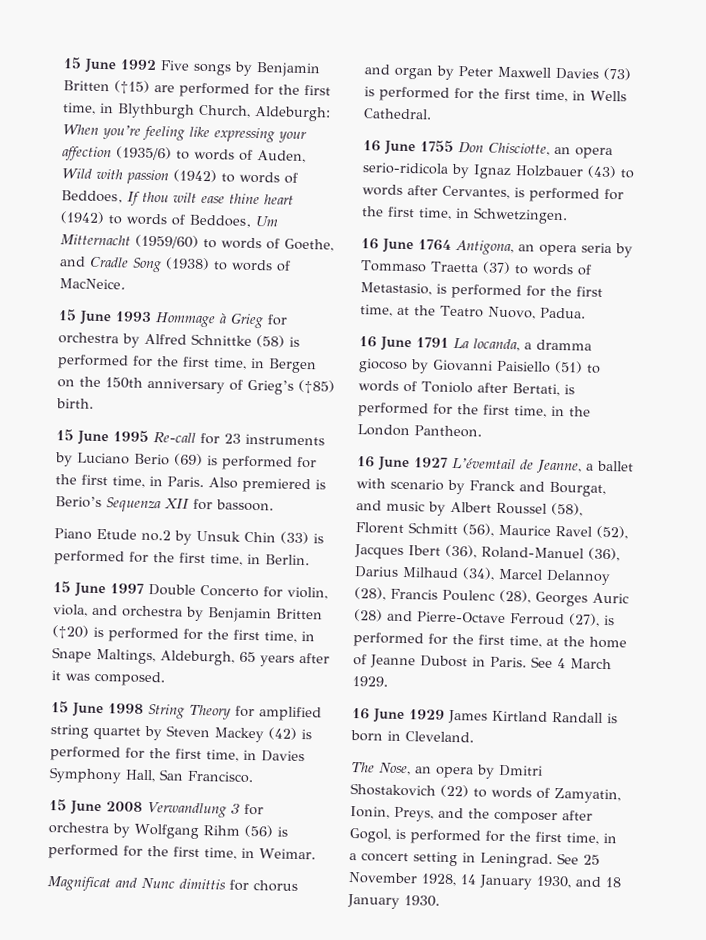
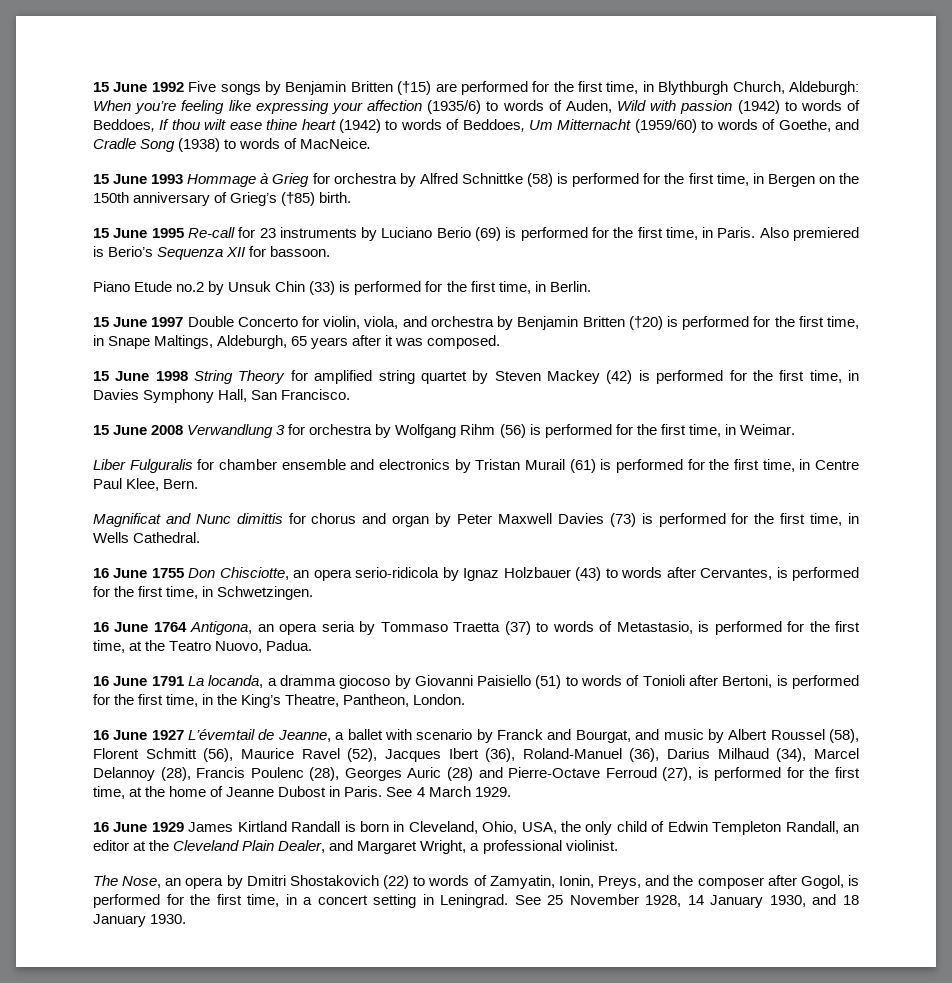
(316, 854) none -> [93,459,859,473] [93,478,199,491] // Liber Fulguralis for chamber ensemble and electronics by Tristan Murail (61) is performed for the first time, in Centre Paul Klee, Bern.
[421,381,560,397] Toniolo after Bertati, -> [642,675,773,688] Tonioli after Bertoni,
[357,424,482,438] London Pantheon. -> [241,694,466,708] King’s Theatre, Pantheon, London.
[405,731,474,743] Cleveland. -> [408,821,860,835] [93,840,618,854] Cleveland, Ohio, USA, the only child of Edwin Templeton Randall, an editor at the Cleveland Plain Dealer, and Margaret Wright, a professional violinist.

